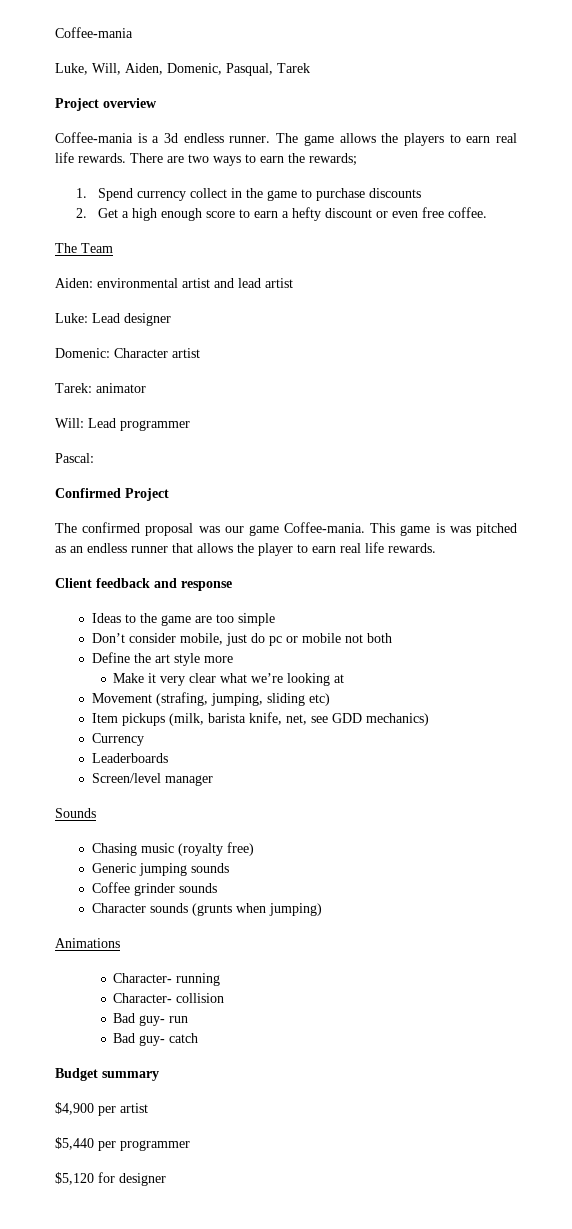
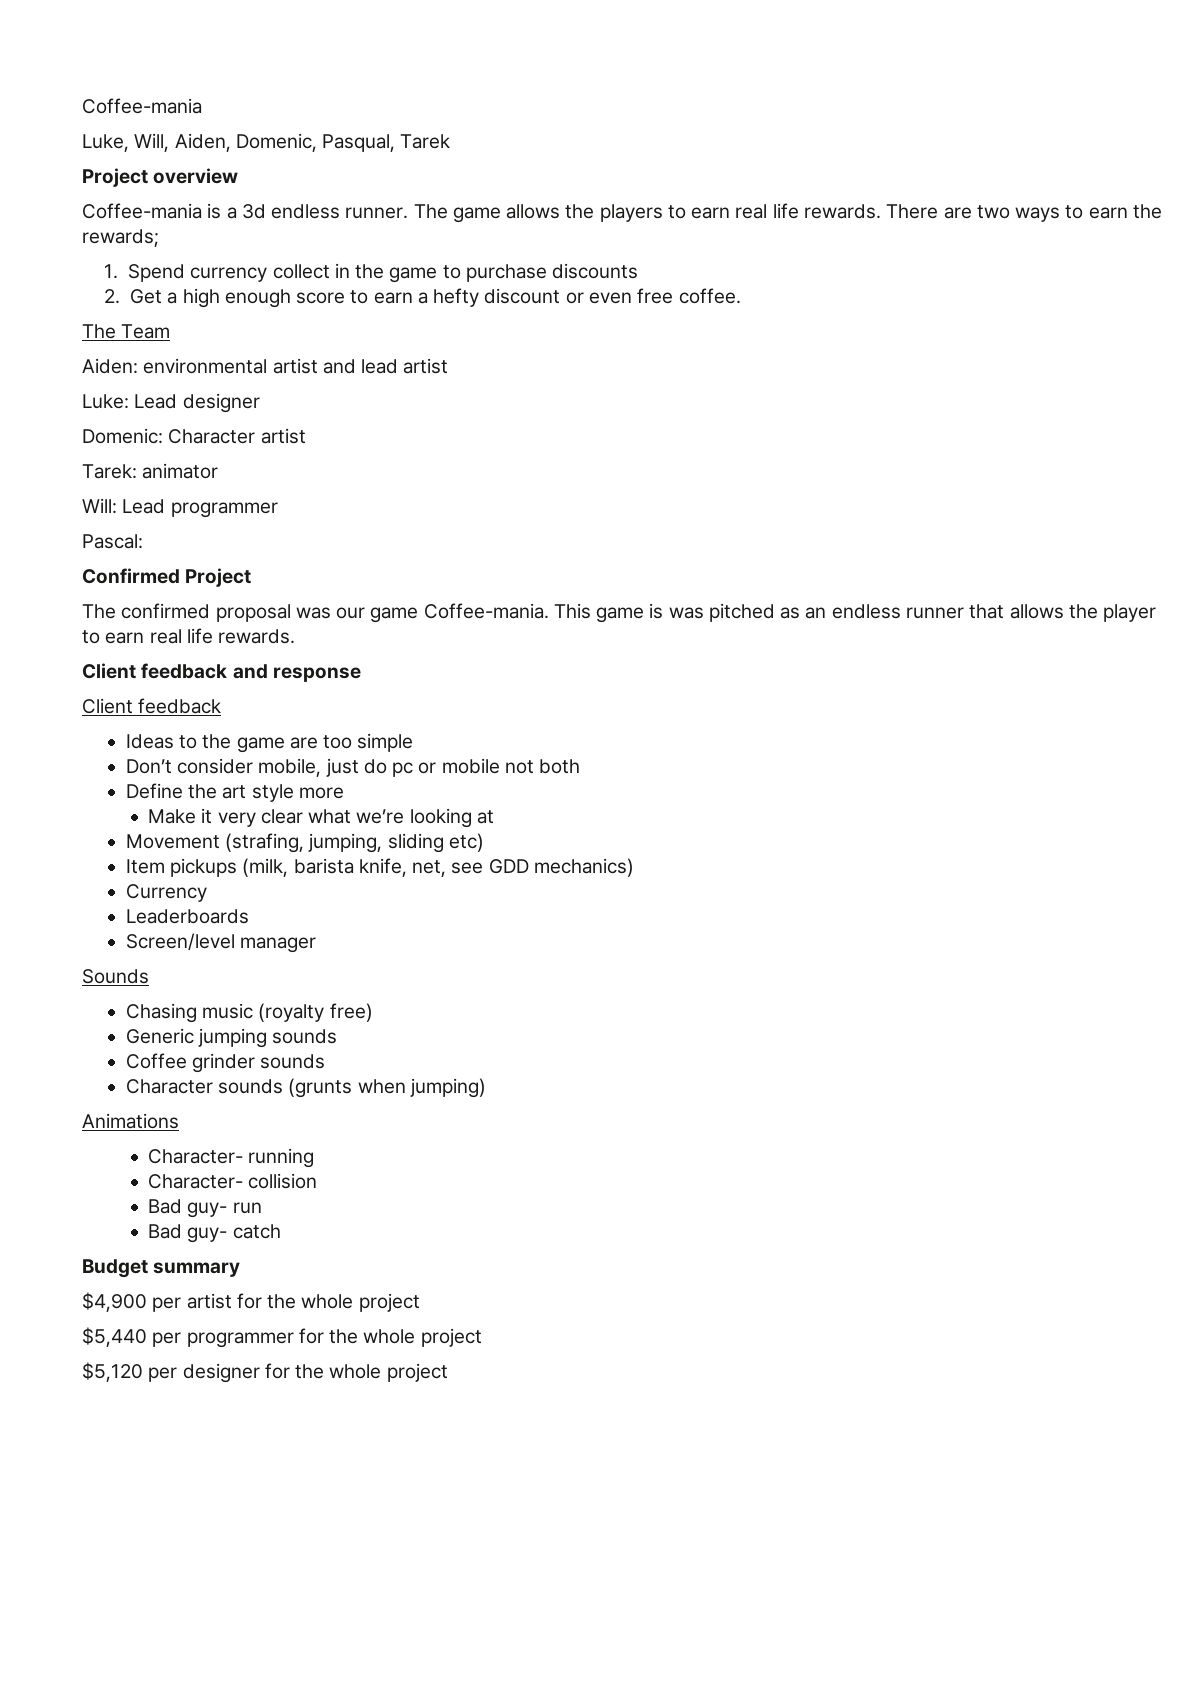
(232, 586) none -> [82,698,222,714] // Client feedback
(148, 1108) none -> [236,1293,420,1312] for the whole project
[55,1172,166,1186] // $5,120 for designer -> [298,1328,482,1347] [82,1362,448,1383] for the whole project // $5,120 per designer for the whole project

